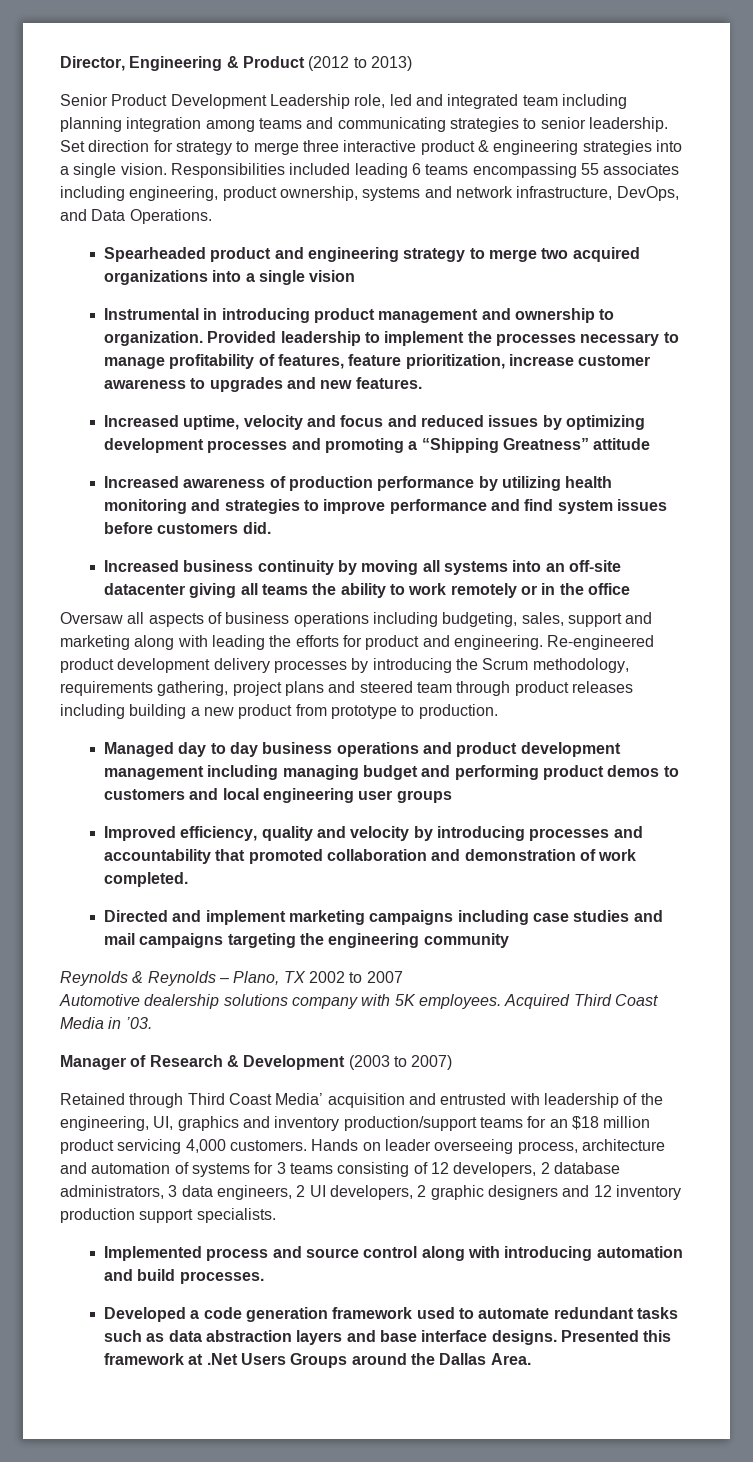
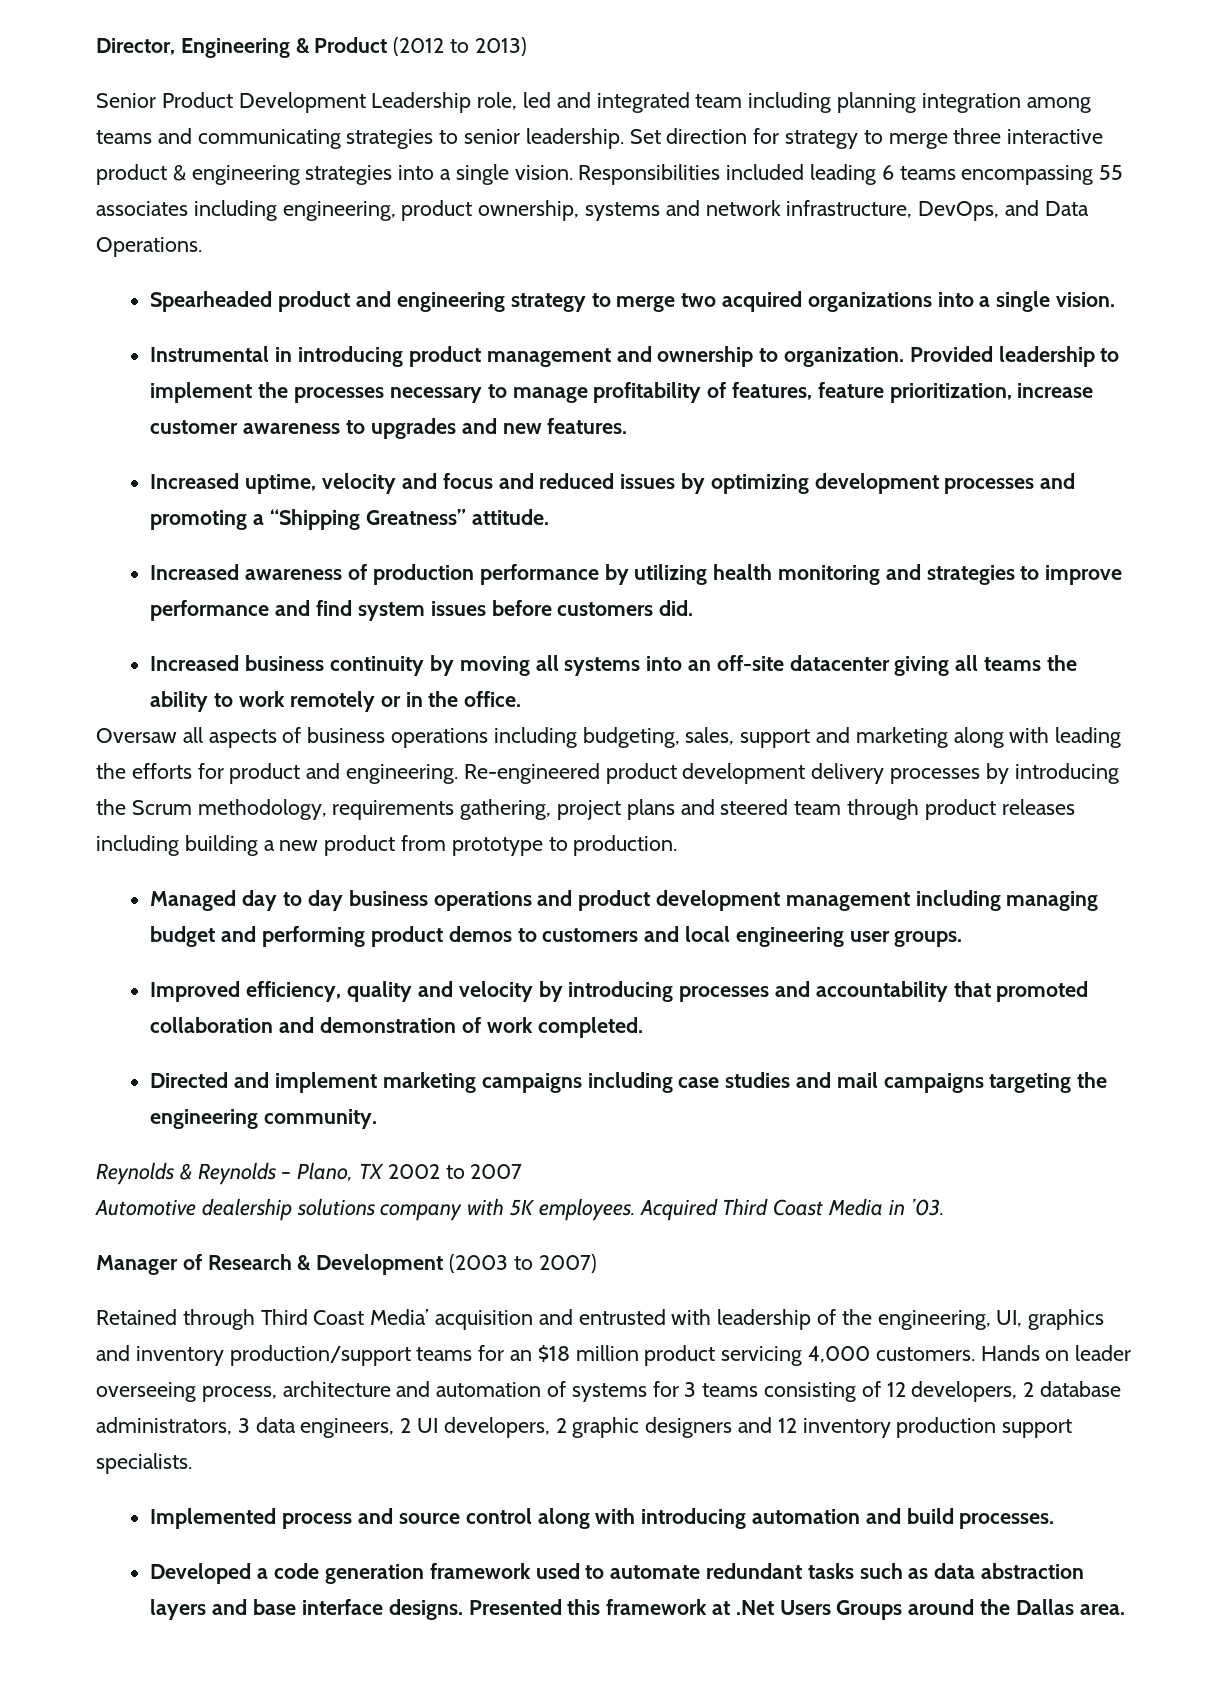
[309,270,356,282] vision -> [1055,292,1115,307] vision.
[593,438,651,450] attitude -> [471,509,549,525] attitude.
[587,583,630,595] office -> [464,691,522,707] office.
[396,790,452,803] groups -> [894,931,963,947] groups.
[423,933,509,948] community -> [264,1109,378,1129] community.
[490,1353,531,1365] Area. -> [1079,1604,1125,1615] area.

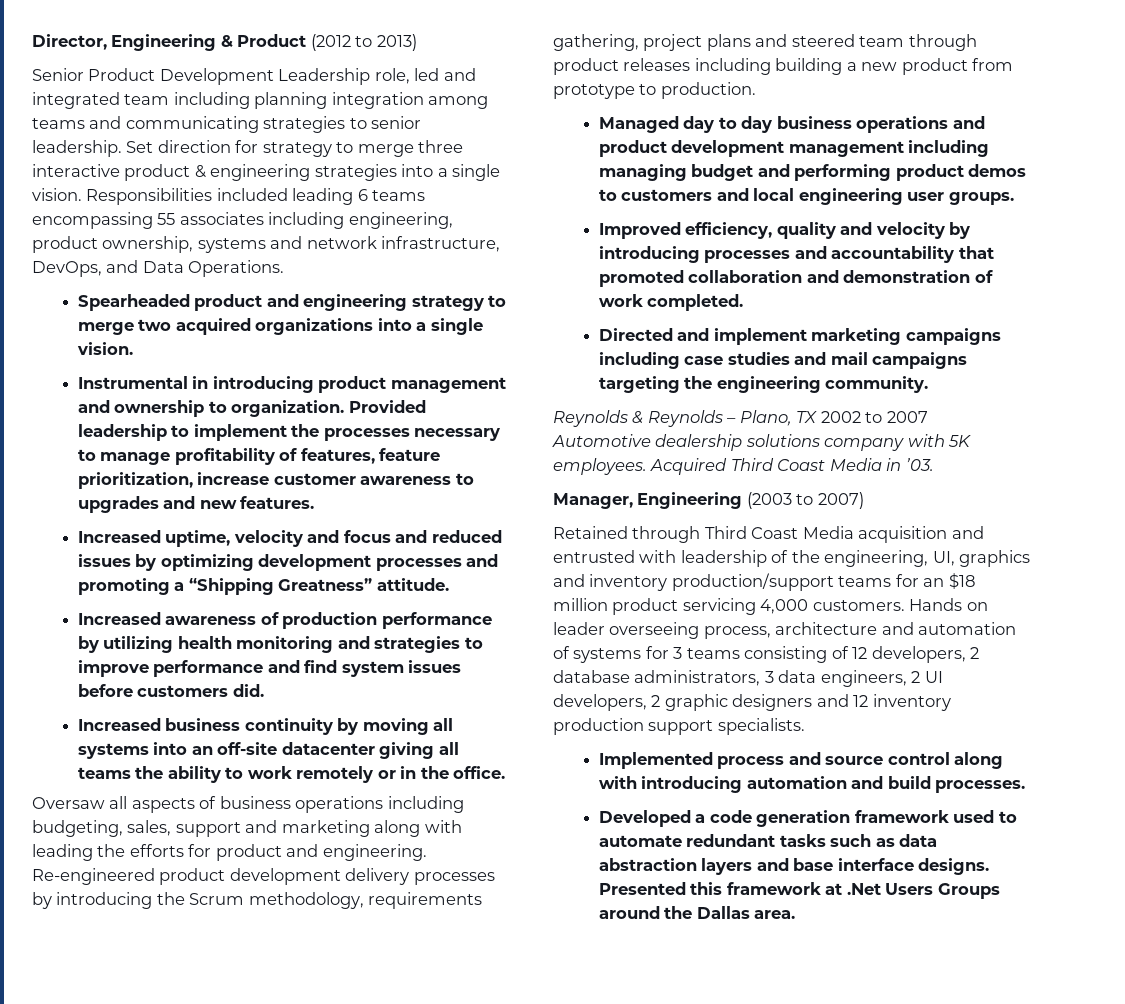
[96,1254,444,1275] Manager of Research & Development -> [553,492,743,509] Manager, Engineering
[370,1309,430,1325] Media’ -> [802,526,854,539] Media

